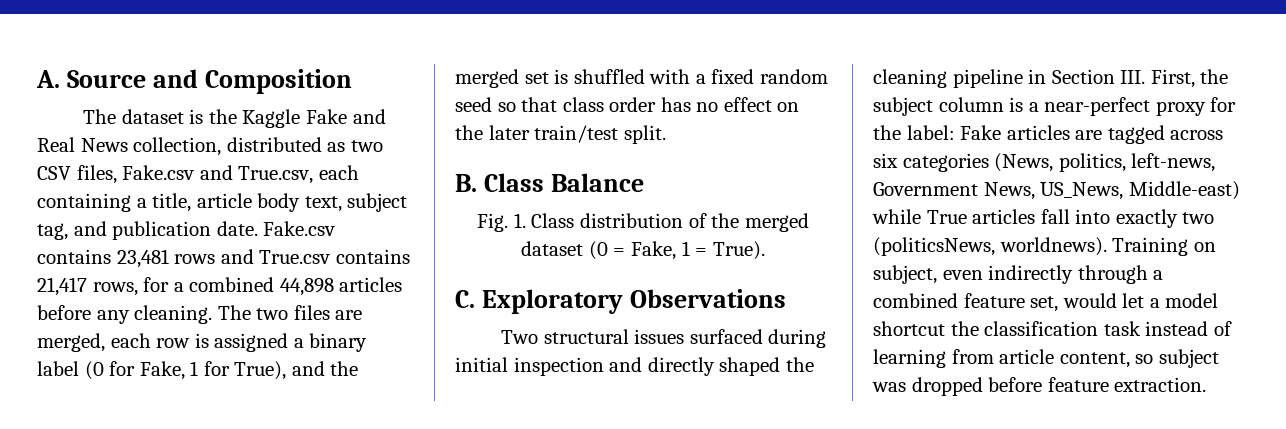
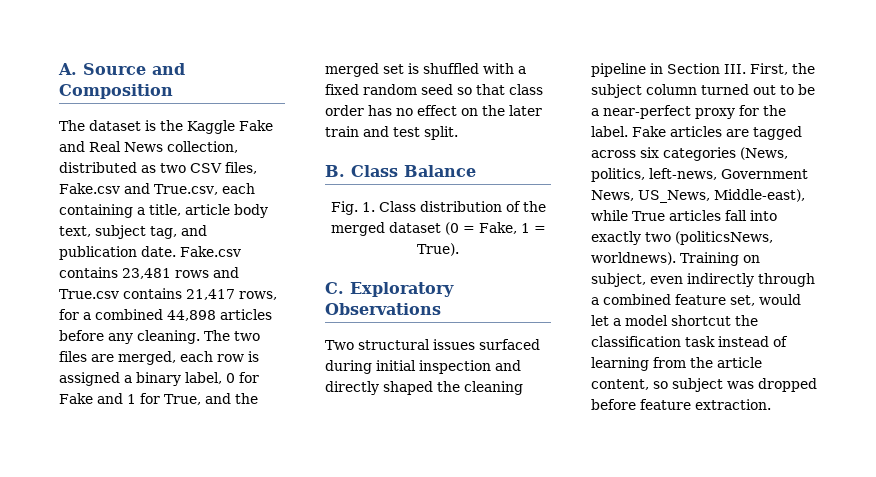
[37,361,185,380] label (0 for Fake, -> [185,372,259,384] [59,393,123,404] label, 0 for Fake and
[234,361,287,380] True), -> [163,394,201,405] True,
[534,125,619,143] train/test -> [325,126,420,137] train and test
[1009,97,1024,112] is -> [701,84,815,95] turned out to be
[906,125,955,140] label: -> [591,126,628,137] label.
[1128,181,1240,200] Middle-east) -> [714,189,805,202] Middle-east),
(994, 356) none -> [690,357,713,368] the

